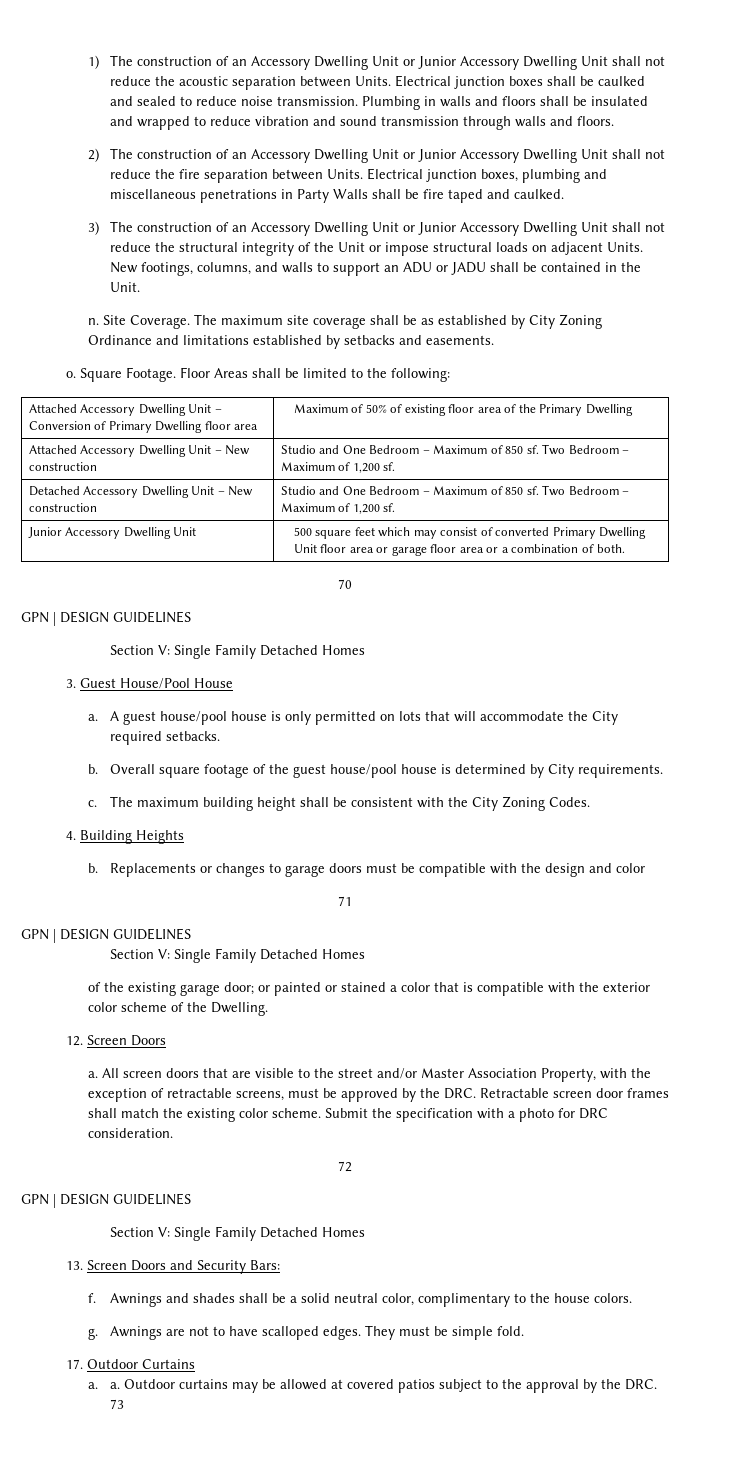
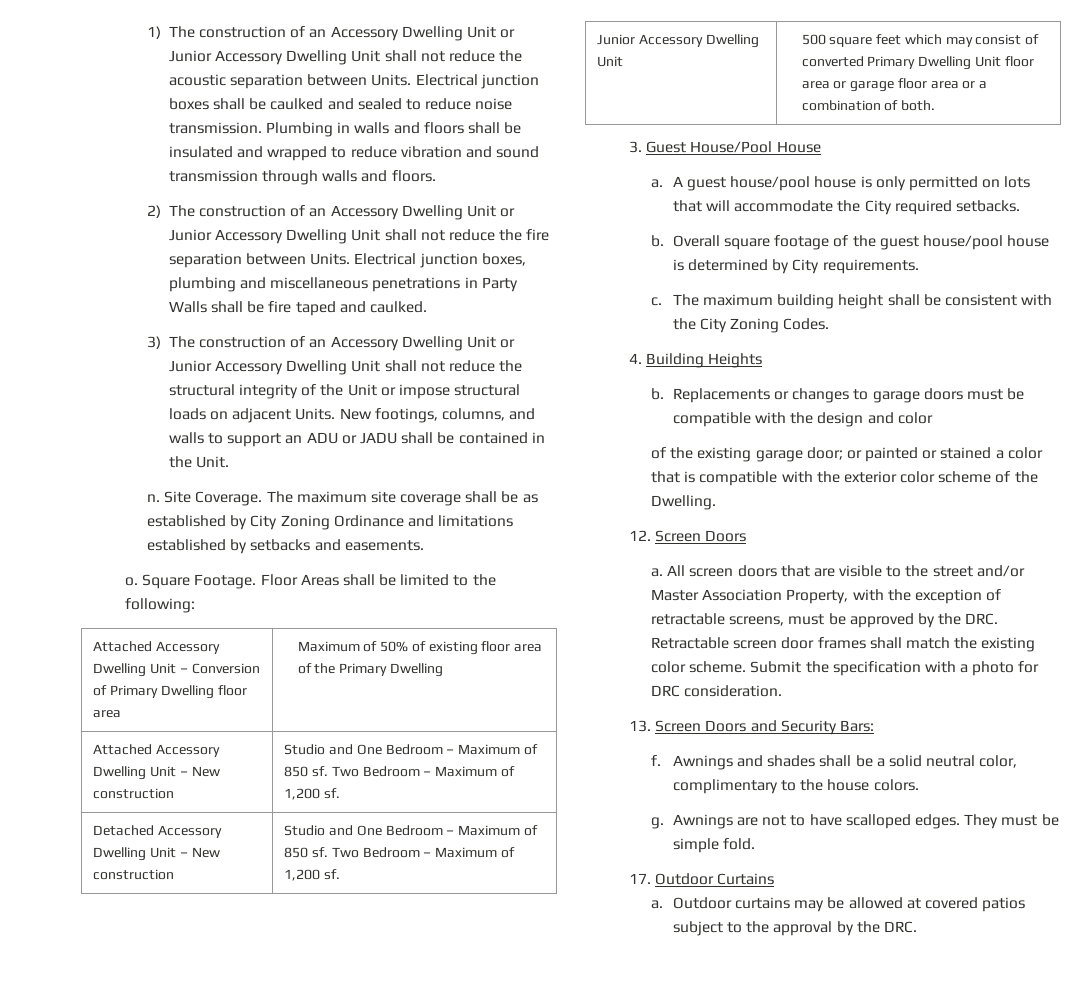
[338,579,352,589] [21,611,191,626] [110,644,366,659] // 70 // GPN | DESIGN GUIDELINES // Section V: Single Family Detached Homes -> (936, 105) none
[338,896,352,906] [21,928,191,943] [110,948,366,963] // 71 // GPN | DESIGN GUIDELINES // Section V: Single Family Detached Homes -> (933, 418) none
[338,1161,352,1172] [21,1193,191,1208] [110,1226,366,1241] // 72 // GPN | DESIGN GUIDELINES // Section V: Single Family Detached Homes -> (783, 691) none
[110,1382,121,1389] a. -> (663, 904) none
[110,1399,125,1409] 73 -> (918, 927) none

